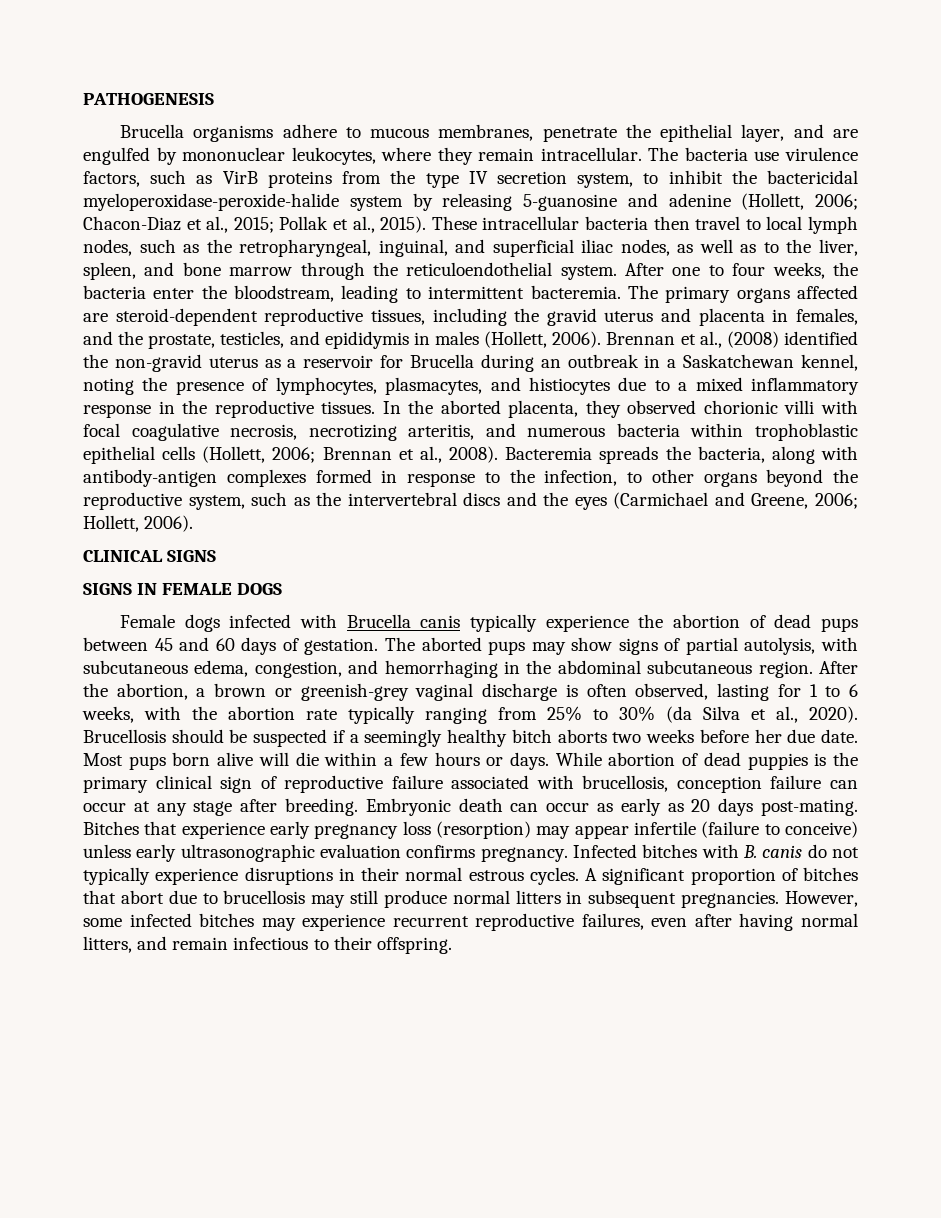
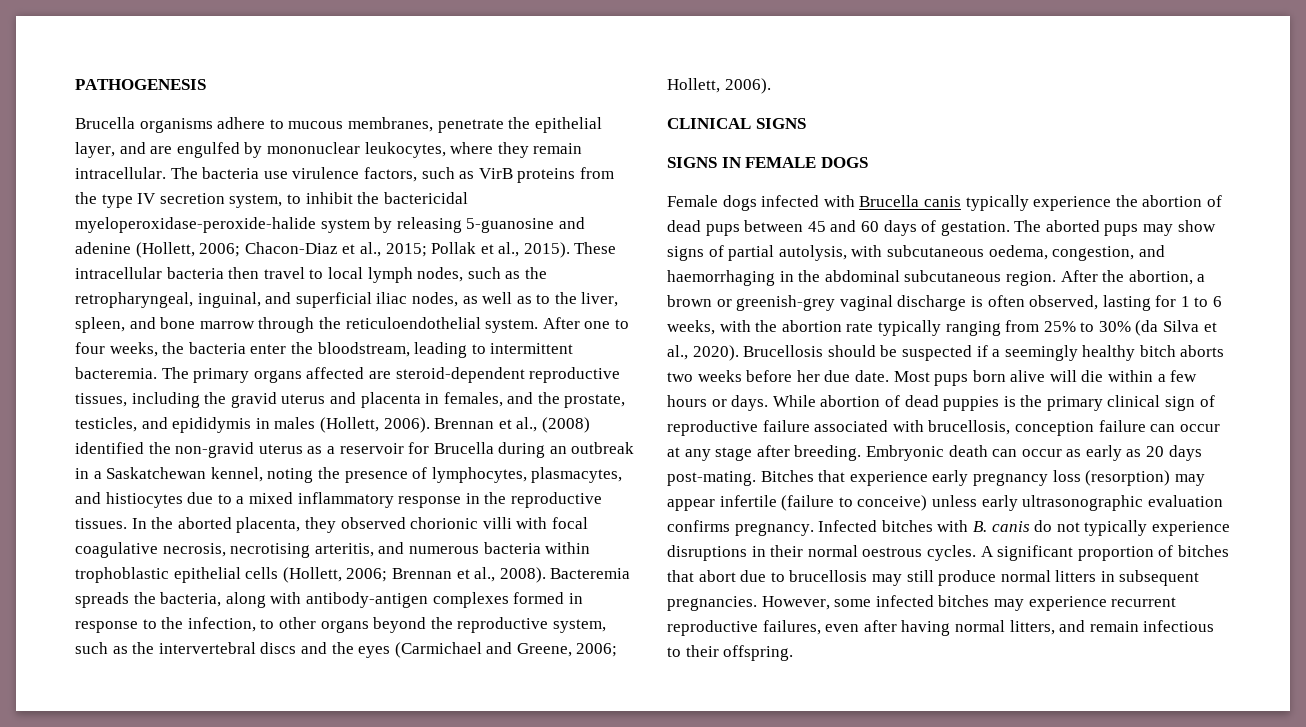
[308,424,397,441] necrotizing -> [230,543,311,558] necrotising
[194,660,249,677] edema, -> [988,245,1048,260] oedema,
[384,660,498,678] hemorrhaging -> [667,270,775,286] haemorrhaging
[468,870,524,881] estrous -> [862,547,923,557] oestrous

